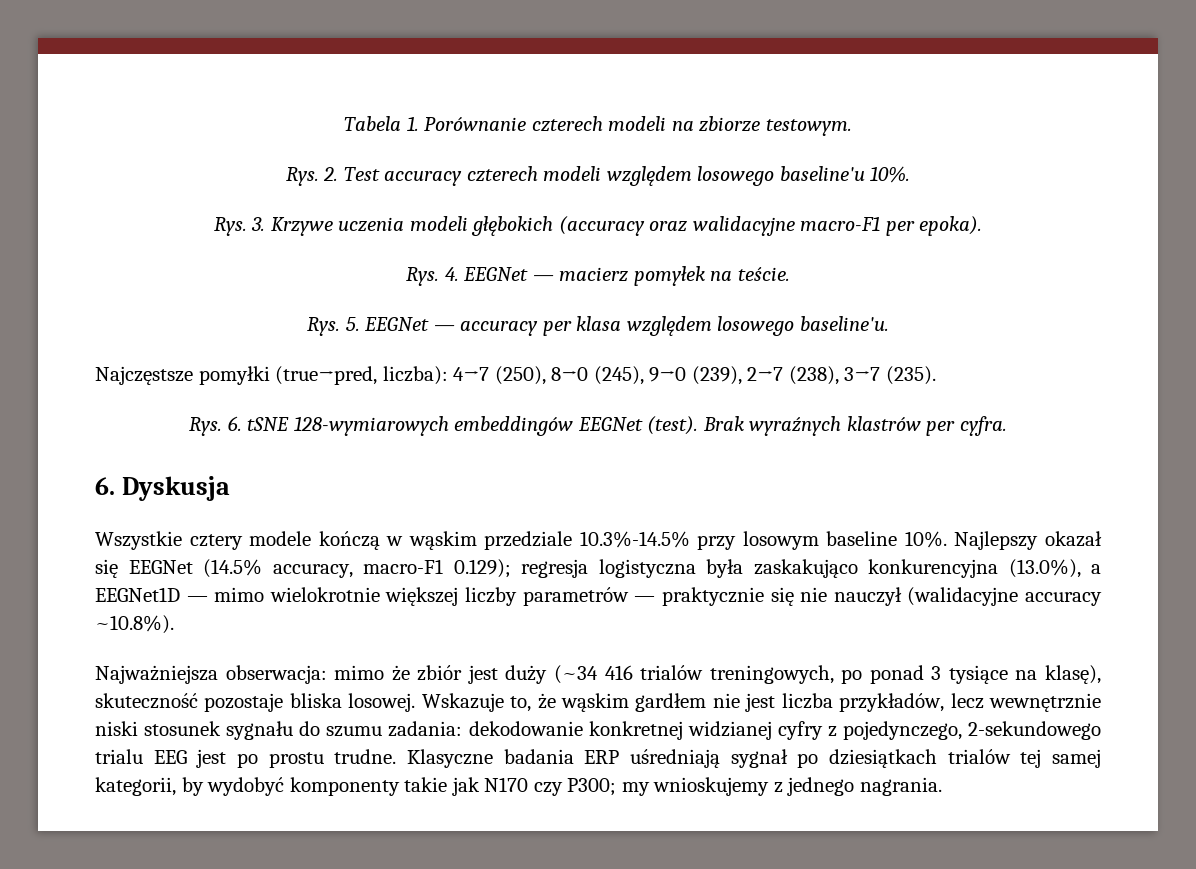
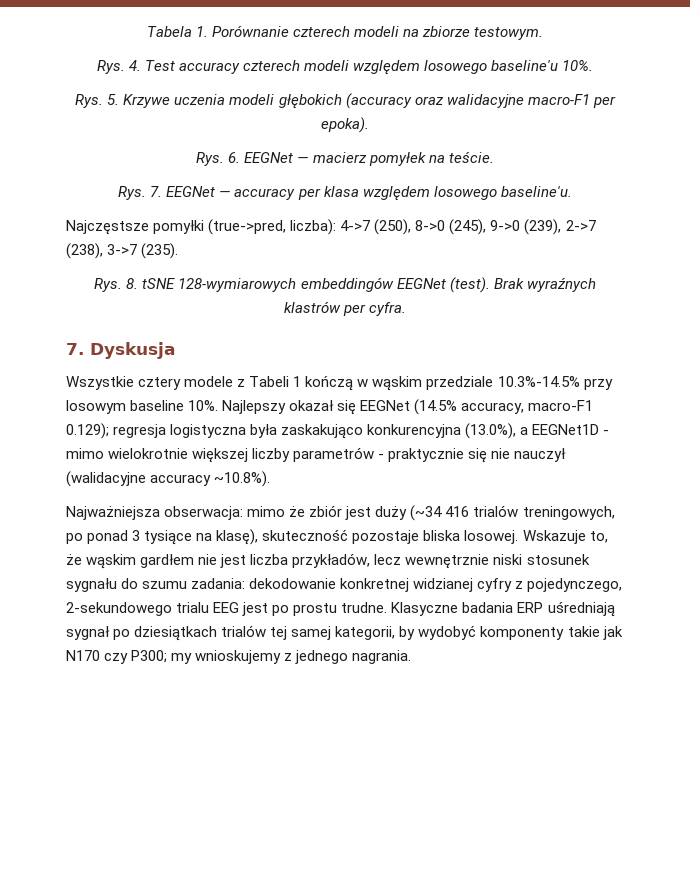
[323,167,339,181] 2. -> [128,60,141,71] 4.
[251,217,266,231] 3. -> [107,94,120,105] 5.
[444,267,459,281] 4. -> [228,152,241,163] 6.
[345,317,360,331] 5. -> [150,186,163,197] 7.
[275,366,881,385] (true→pred, liczba): 4→7 (250), 8→0 (245), 9→0 (239), 2→7 (238), 3→7 -> [208,219,596,235] [66,243,138,259] (true->pred, liczba): 4->7 (250), 8->0 (245), 9->0 (239), 2->7 (238), 3->7
[227,416,242,431] 6. -> [126,278,139,289] 8.
[95,477,115,495] 6. -> [66,343,84,355] 7.
(312, 538) none -> [237,376,302,387] z Tabeli 1
[186,596,208,602] — -> [603,430,610,435] -
[634,596,656,602] — -> [378,454,385,459] -

